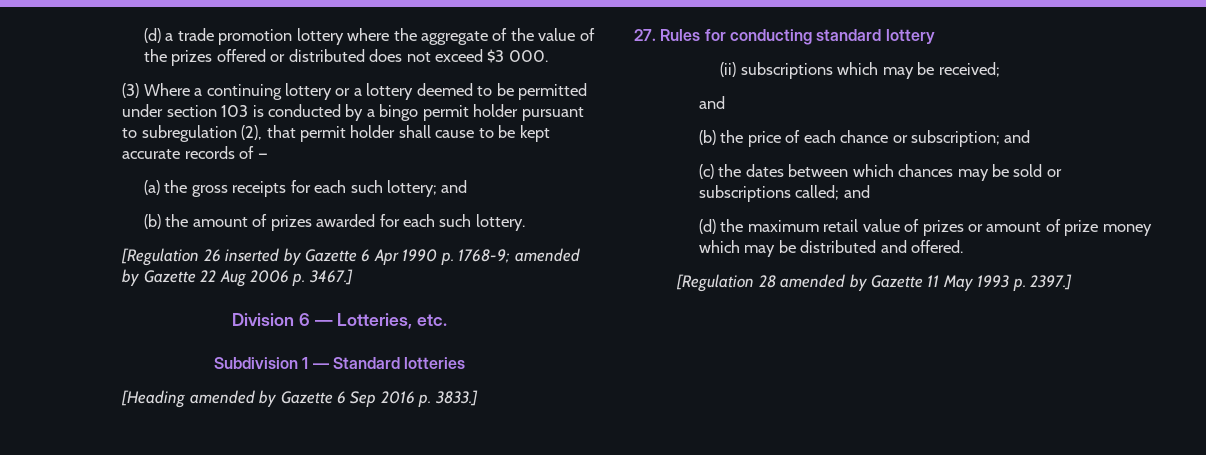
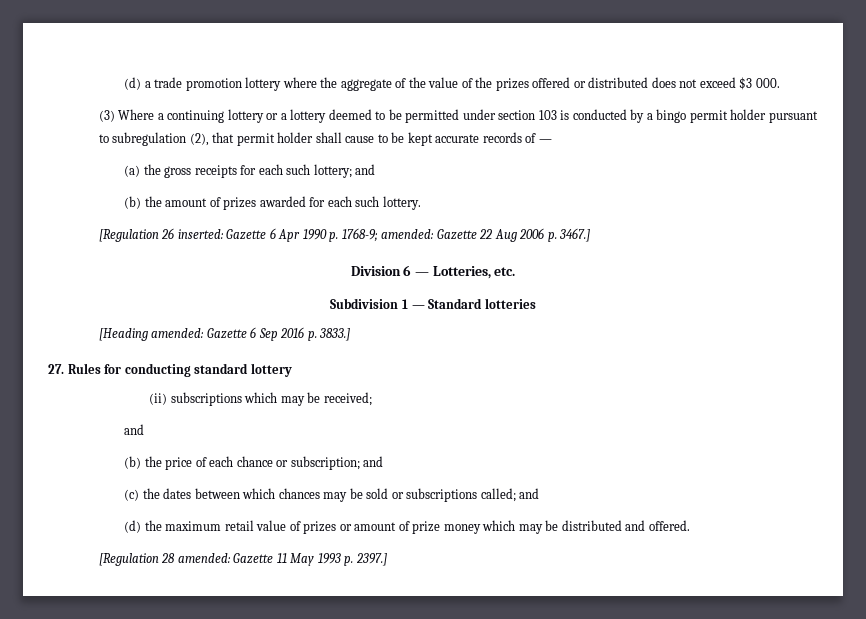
[225,248,302,265] inserted by -> [177,229,224,239] inserted:
[514,248,580,262] [122,269,141,286] amended by -> [381,229,435,239] amended:
[189,390,278,407] amended by -> [151,328,205,338] amended:
[780,274,868,291] amended by -> [177,553,231,563] amended:

